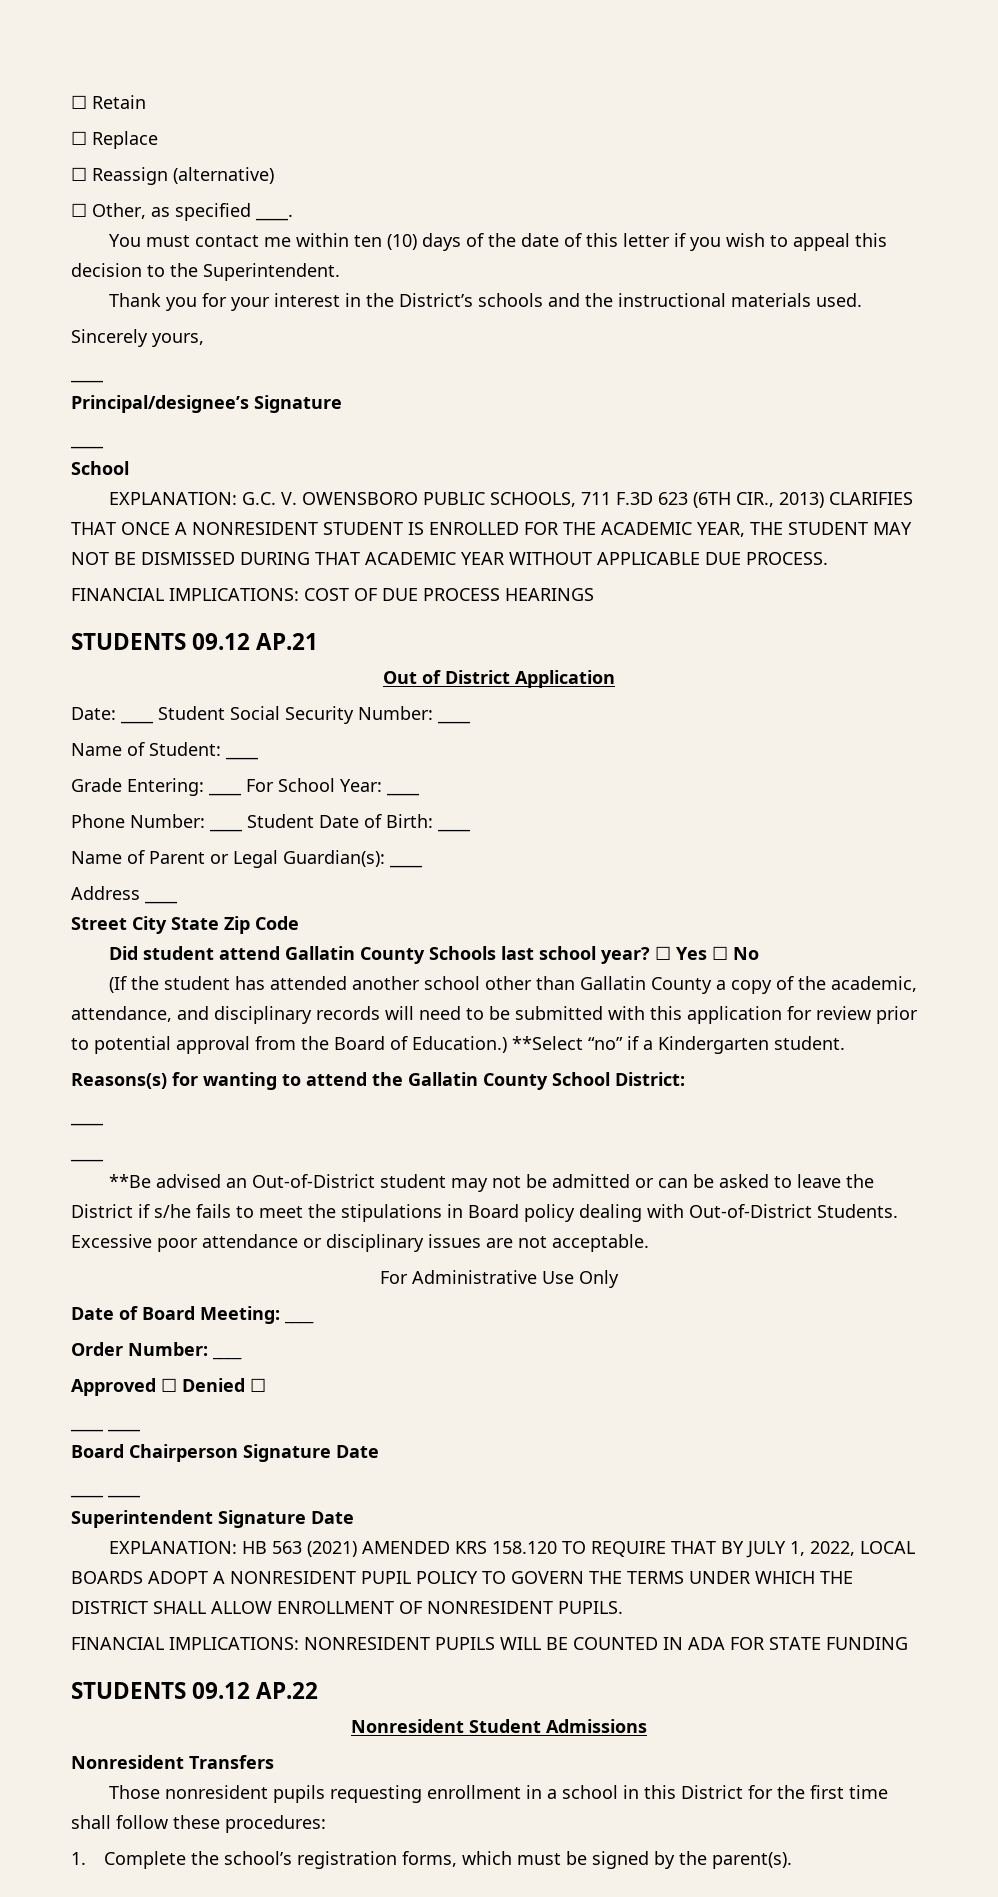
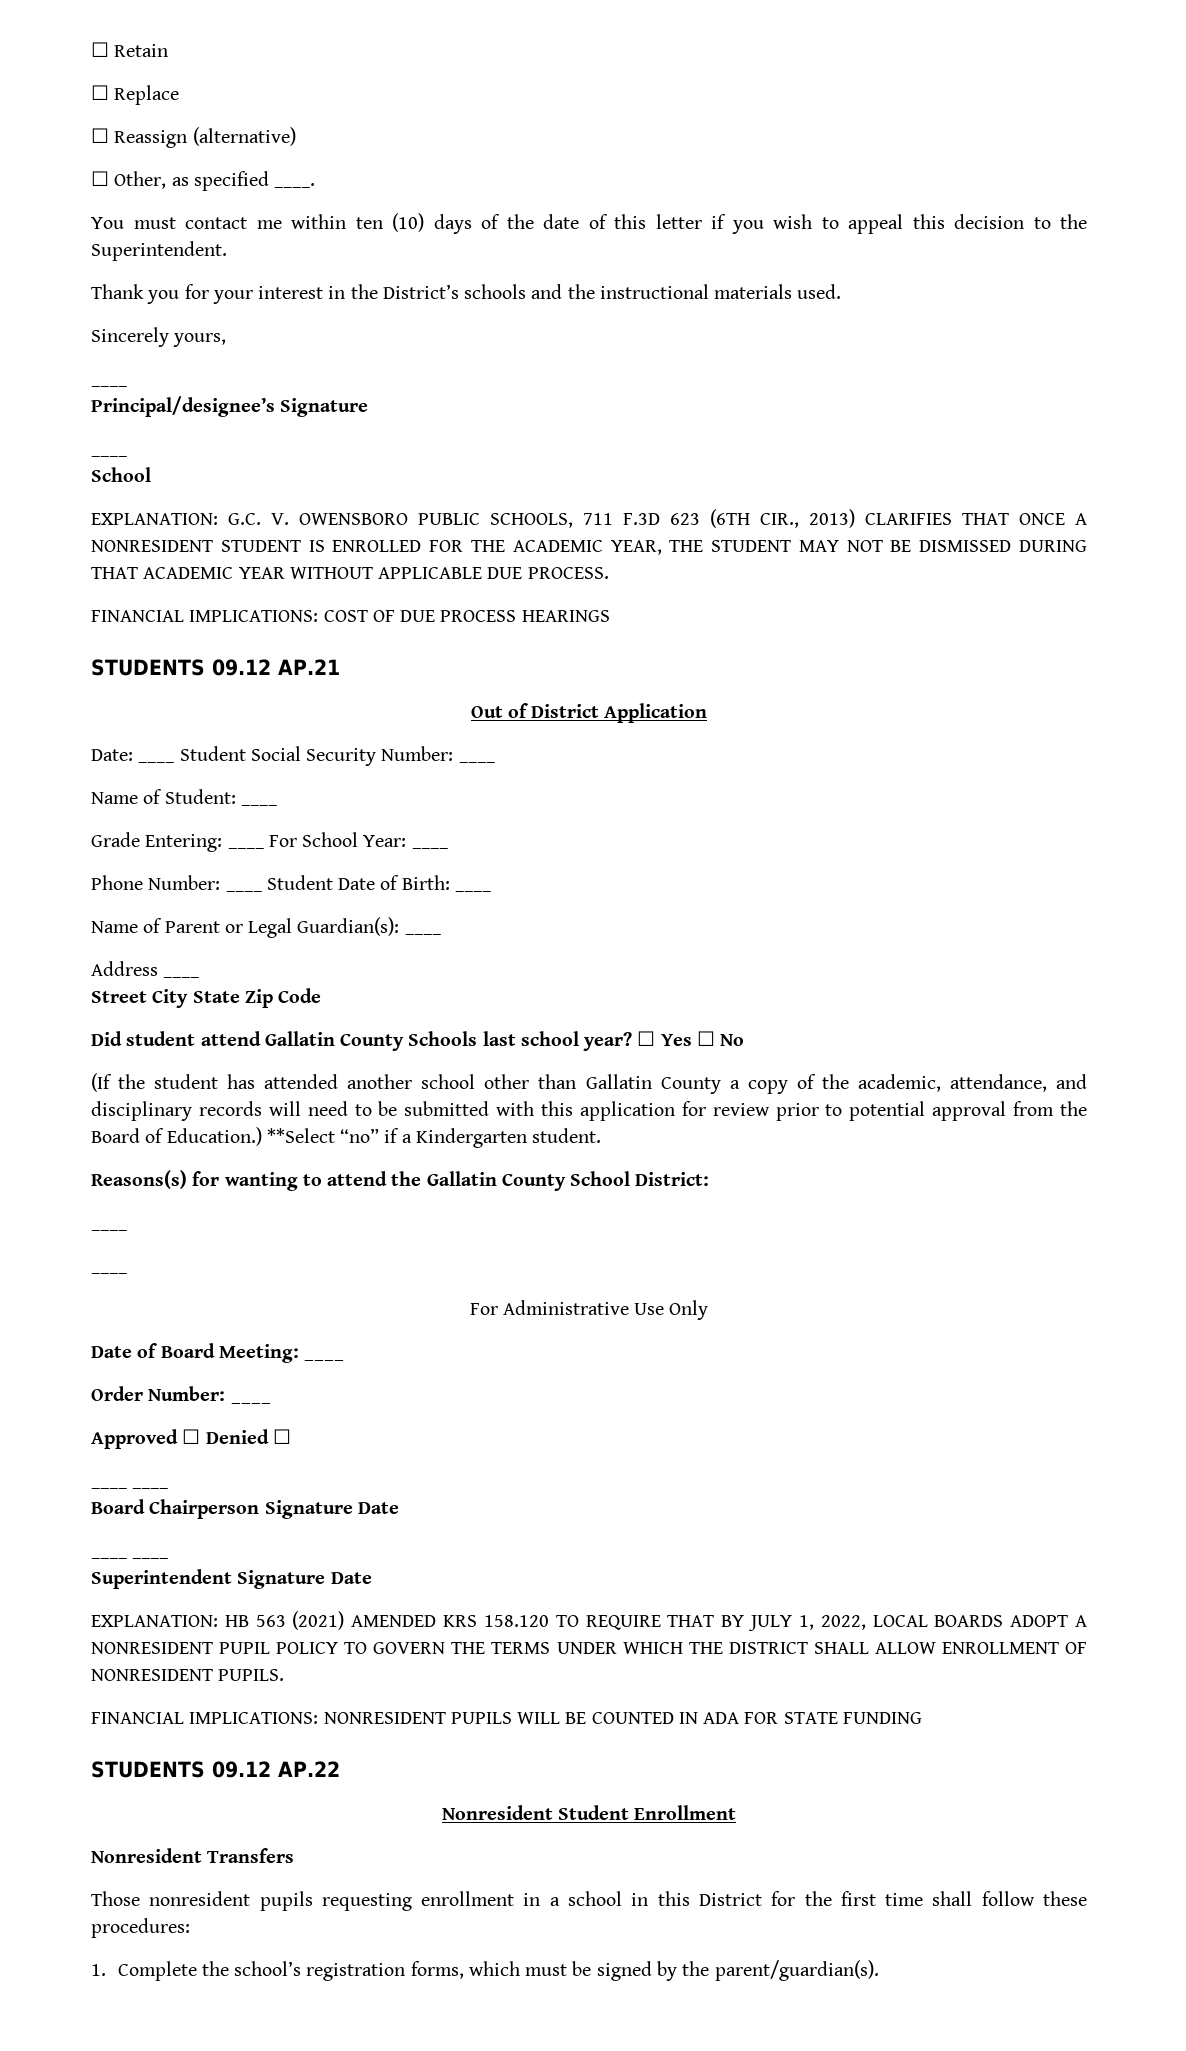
[109,1174,875,1192] [71,1204,898,1222] [71,1234,649,1252] // **Be advised an Out-of-District student may not be admitted or can be asked to leave the District if s/he fails to meet the stipulations in Board policy dealing with Out-of-District Students. Excessive poor attendance or disciplinary issues are not acceptable. -> (127, 1273) none
[546,1719,647,1733] Admissions -> [634,1805,737,1820] Enrollment
[712,1852,793,1869] parent(s). -> [714,1960,879,1981] parent/guardian(s).

